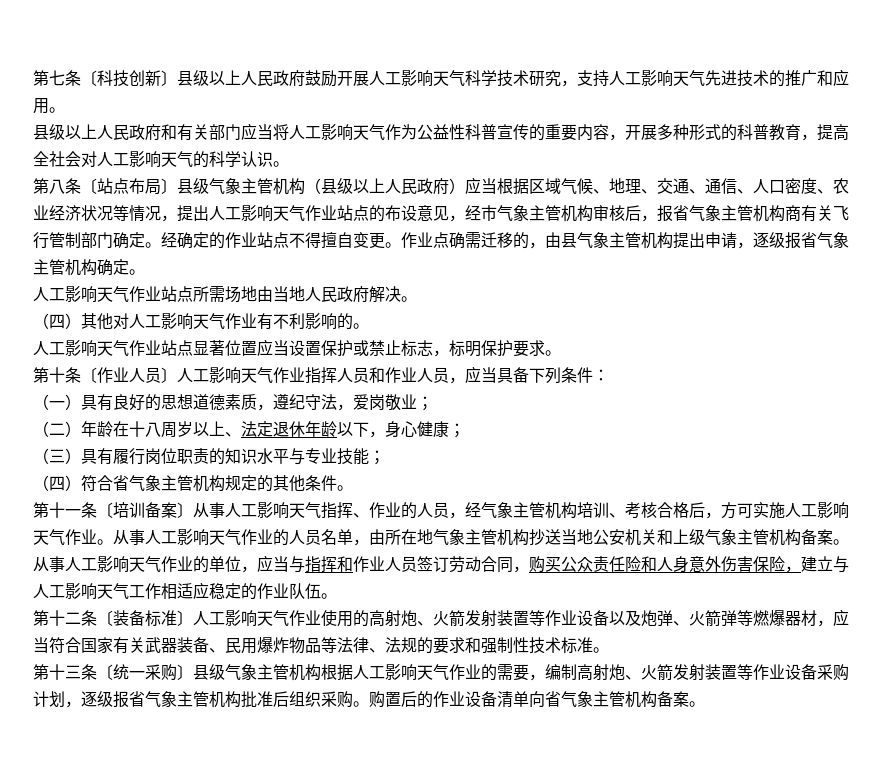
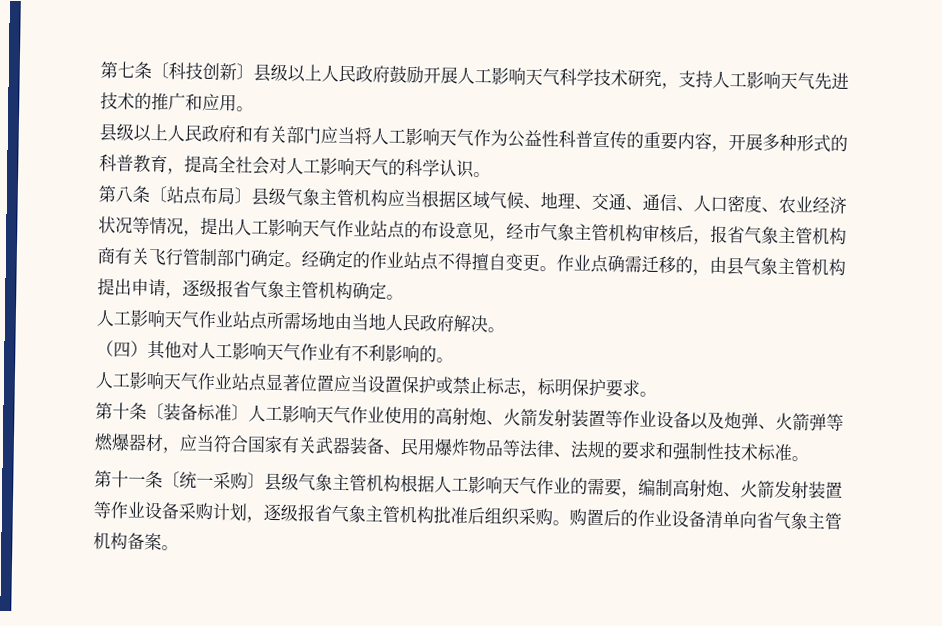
[305,178,465,195] （县级以上人民政府） -> (388, 198) none
[97,366,609,384] [33,394,433,411] [33,421,465,438] [33,448,385,465] [33,475,353,492] [33,502,849,519] [33,529,849,546] [33,555,849,573] [33,582,337,600] [33,610,113,626] 作业人员〕人工影响天气作业指挥人员和作业人员，应当具备下列条件： // （一）具有良好的思想道德素质，遵纪守法，爱岗敬业； // （二）年龄在十八周岁以上、法定退休年龄以下，身心健康； // （三）具有履行岗位职责的知识水平与专业技能； // （四）符合省气象主管机构规定的其他条件。 // 第十一条〔培训备案〕从事人工影响天气指挥、作业的人员，经气象主管机构培训、考核合格后，方可实施人工影响天气作业。从事人工影响天气作业的人员名单，由所在地气象主管机构抄送当地公安机关和上级气象主管机构备案。从事人工影响天气作业的单位，应当与指挥和作业人员签订劳动合同，购买公众责任险和人身意外伤害保险，建立与人工影响天气工作相适应稳定的作业队伍。 // 第十二条〔 -> (164, 411) none
[65,665,81,679] 三 -> [128,475,146,486] 一

